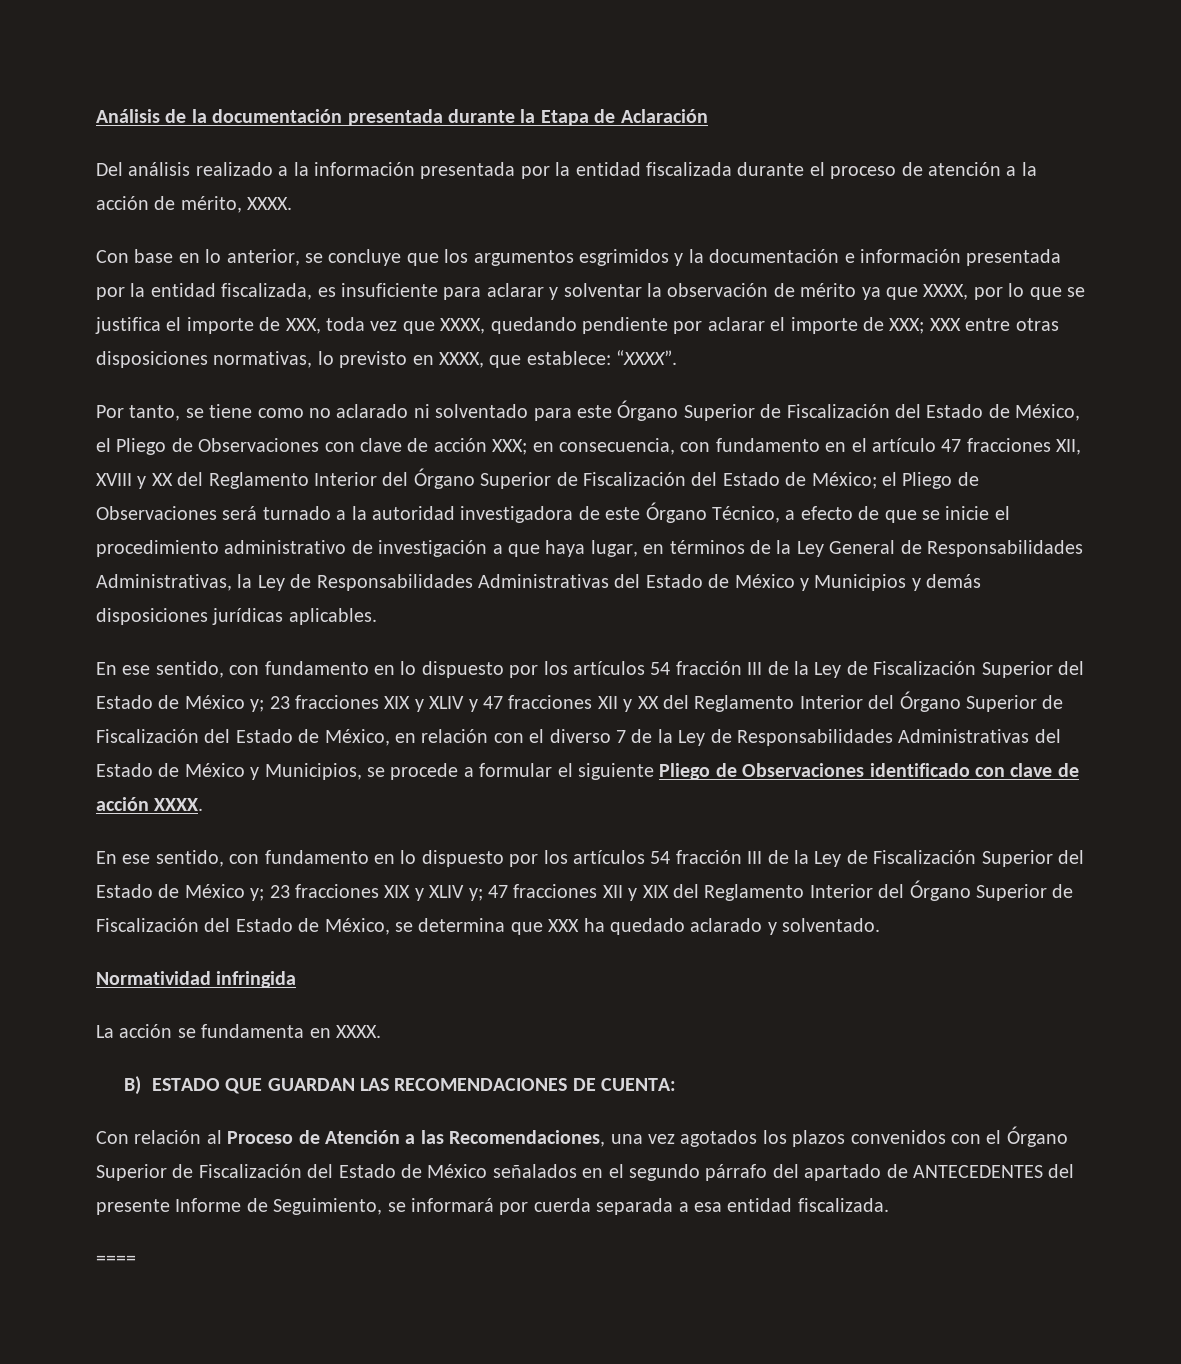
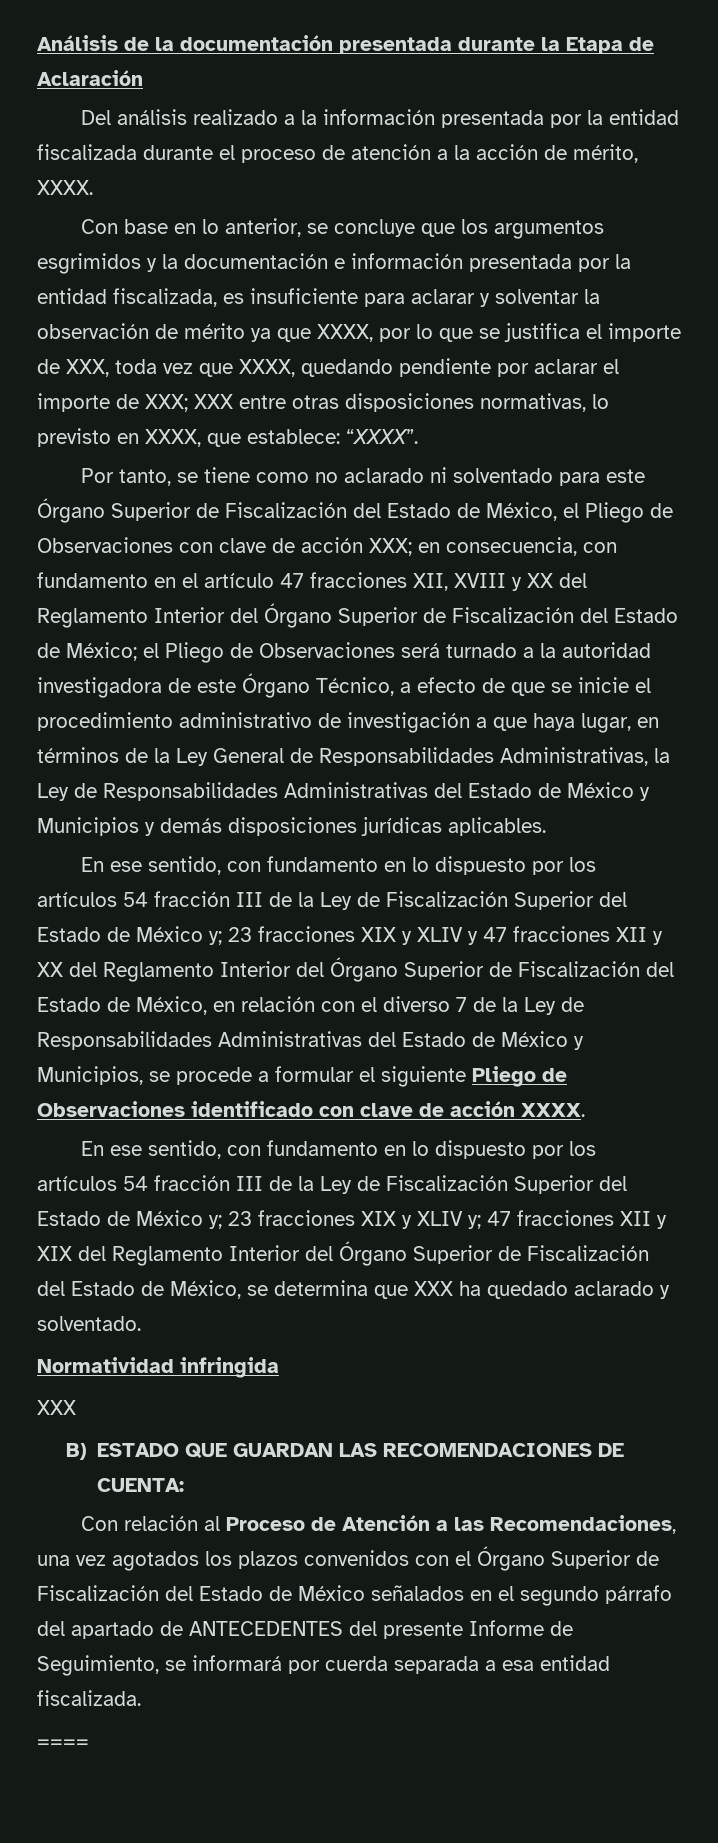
[96,1024,381,1038] La acción se fundamenta en XXXX. -> [37,1400,76,1415] XXX

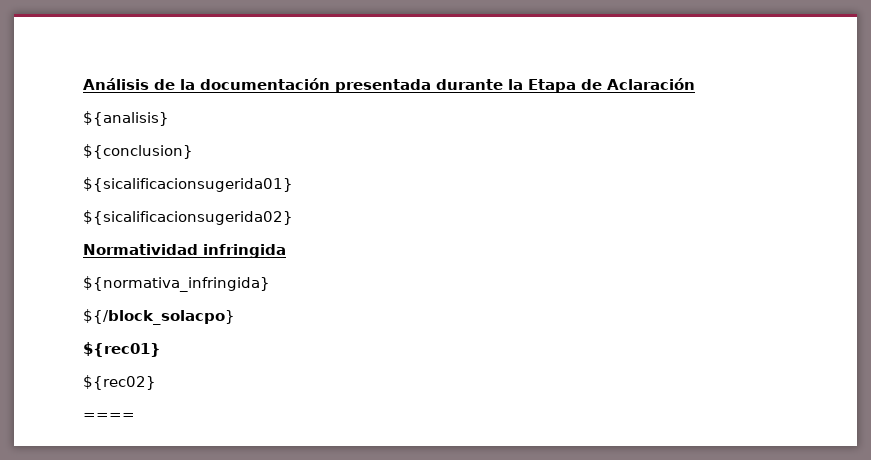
[80,109,679,128] [37,144,638,163] [37,180,93,195] [80,218,604,239] [37,253,631,274] [37,288,600,307] [37,323,681,342] [37,358,619,377] [37,393,609,412] [37,428,418,447] [80,467,645,486] [37,498,673,523] [37,537,617,556] [37,572,587,591] [37,603,678,628] [37,642,651,663] [37,673,651,698] [37,712,659,733] [37,747,670,766] [37,782,650,801] [37,817,546,836] [80,856,596,875] [37,891,627,910] [37,926,663,945] [37,957,674,982] [37,996,584,1015] [37,1031,584,1050] [37,1066,567,1087] [37,1101,585,1117] [80,1140,596,1159] [37,1175,627,1194] [37,1210,667,1229] [37,1241,649,1266] [37,1280,670,1299] [37,1316,141,1331] [37,1357,279,1378] [37,1400,76,1415] [65,1443,625,1460] [97,1478,185,1492] [80,1515,676,1534] [37,1546,659,1571] [37,1585,672,1606] [37,1620,573,1639] [37,1655,610,1676] [37,1690,141,1706] Del análisis realizado a la información presentada por la entidad fiscalizada durante el proceso de atención a la acción de mérito, XXXX. // Con base en lo anterior, se concluye que los argumentos esgrimidos y la documentación e información presentada por la entidad fiscalizada, es insuficiente para aclarar y solventar la observación de mérito ya que XXXX, por lo que se justifica el importe de XXX, toda vez que XXXX, quedando pendiente por aclarar el importe de XXX; XXX entre otras disposiciones normativas, lo previsto en XXXX, que establece: “XXXX”. // Por tanto, se tiene como no aclarado ni solventado para este Órgano Superior de Fiscalización del Estado de México, el Pliego de Observaciones con clave de acción XXX; en consecuencia, con fundamento en el artículo 47 fracciones XII, XVIII y XX del Reglamento Interior del Órgano Superior de Fiscalización del Estado de México; el Pliego de Observaciones será turnado a la autoridad investigadora de este Órgano Técnico, a efecto de que se inicie el procedimiento administrativo de investigación a que haya lugar, en términos de la Ley General de Responsabilidades Administrativas, la Ley de Responsabilidades Administrativas del Estado de México y Municipios y demás disposiciones jurídicas aplicables. // En ese sentido, con fundamento en lo dispuesto por los artículos 54 fracción III de la Ley de Fiscalización Superior del Estado de México y; 23 fracciones XIX y XLIV y 47 fracciones XII y XX del Reglamento Interior del Órgano Superior de Fiscalización del Estado de México, en relación con el diverso 7 de la Ley de Responsabilidades Administrativas del Estado de México y Municipios, se procede a formular el siguiente Pliego de Observaciones identificado con clave de acción XXXX. // En ese sentido, con fundamento en lo dispuesto por los artículos 54 fracción III de la Ley de Fiscalización Superior del Estado de México y; 23 fracciones XIX y XLIV y; 47 fracciones XII y XIX del Reglamento Interior del Órgano Superior de Fiscalización del Estado de México, se determina que XXX ha quedado aclarado y solventado. // Normatividad infringida // XXX // B) ESTADO QUE GUARDAN LAS RECOMENDACIONES DE CUENTA: // Con relación al Proceso de Atención a las Recomendaciones, una vez agotados los plazos convenidos con el Órgano Superior de Fiscalización del Estado de México señalados en el segundo párrafo del apartado de ANTECEDENTES del presente Informe de Seguimiento, se informará por cuerda separada a esa entidad fiscalizada. -> [83,111,169,126] [83,144,193,159] [83,177,293,192] [83,210,293,225] [83,244,286,258] [83,276,270,292] [83,309,235,325] [83,342,161,357] [83,375,156,390] ${analisis} // ${conclusion} // ${sicalificacionsugerida01} // ${sicalificacionsugerida02} // Normatividad infringida // ${normativa_infringida} // ${/block_solacpo} // ${rec01} // ${rec02}

